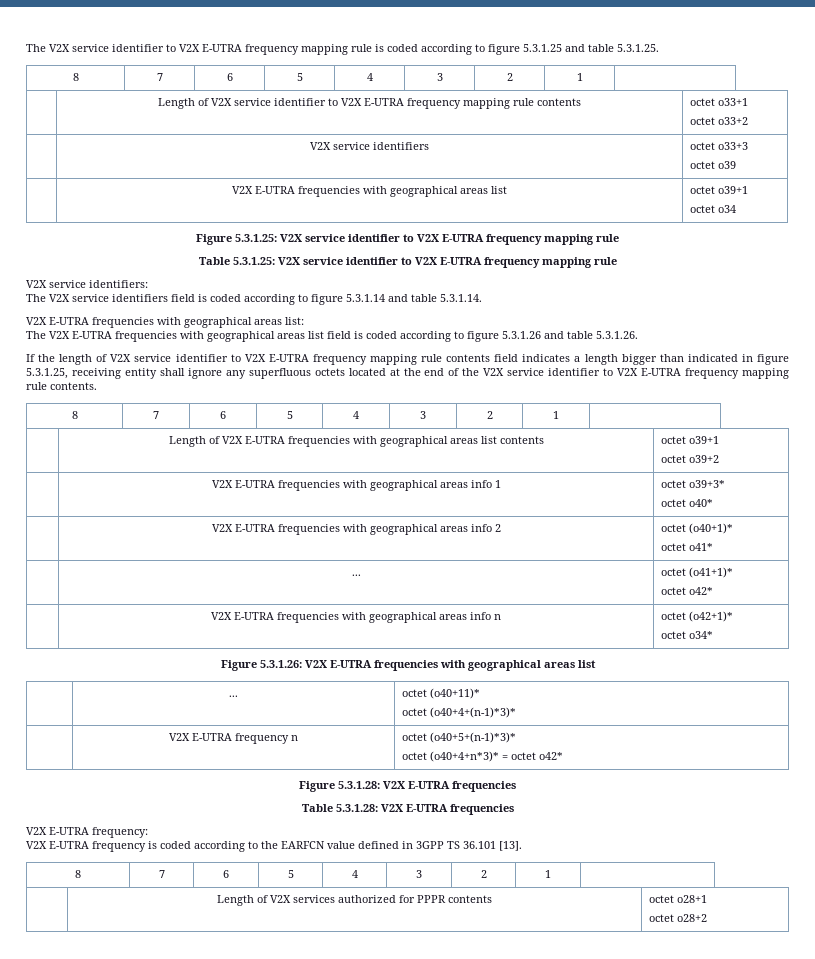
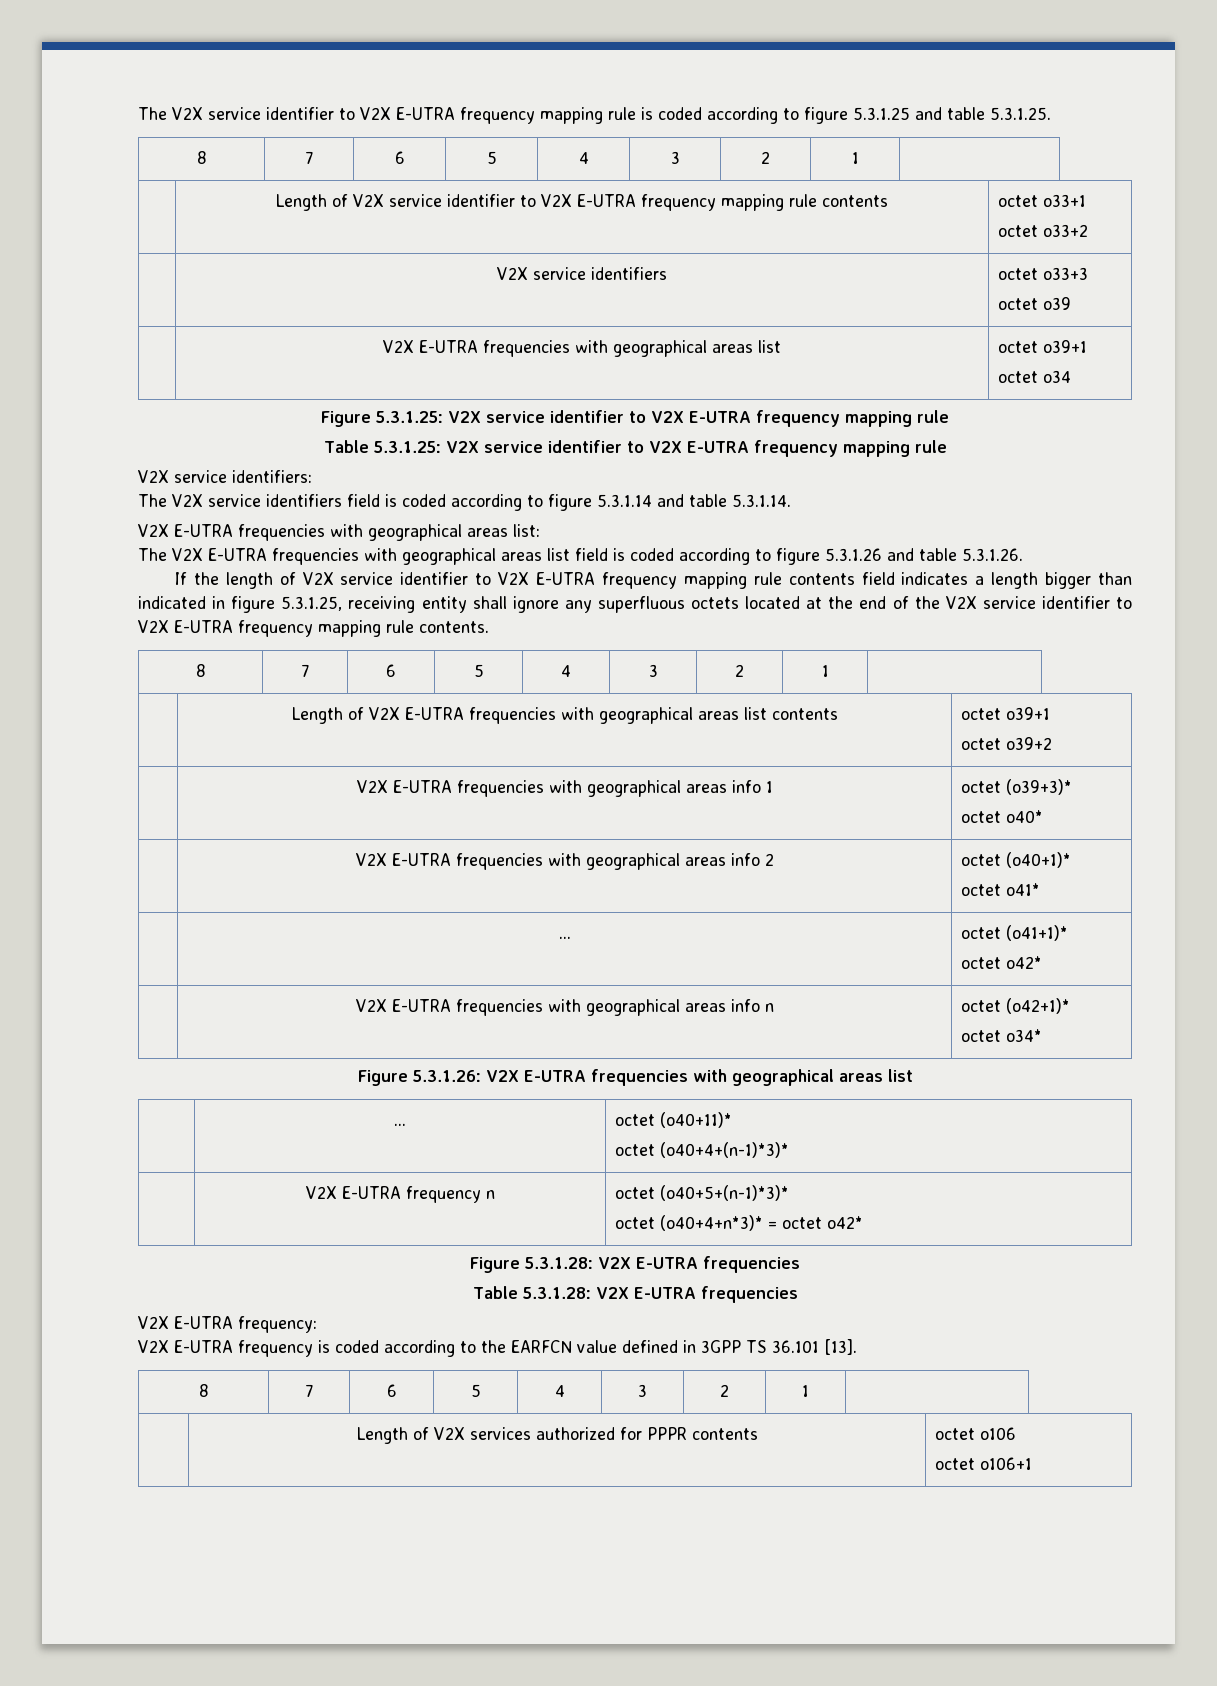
[689,480,726,488] o39+3* -> [1006,779,1073,795] (o39+3)*
[677,895,708,903] [649,914,708,922] o28+1 // octet o28+2 -> [980,1427,1017,1440] [935,1457,1033,1470] o106 // octet o106+1

